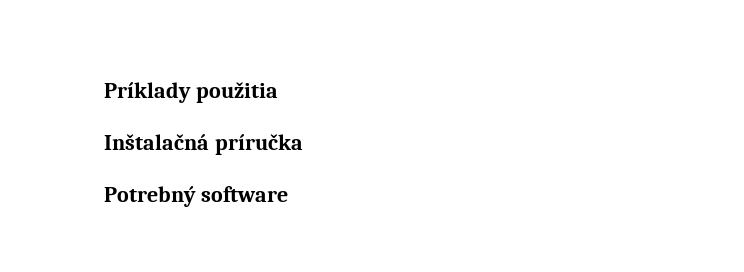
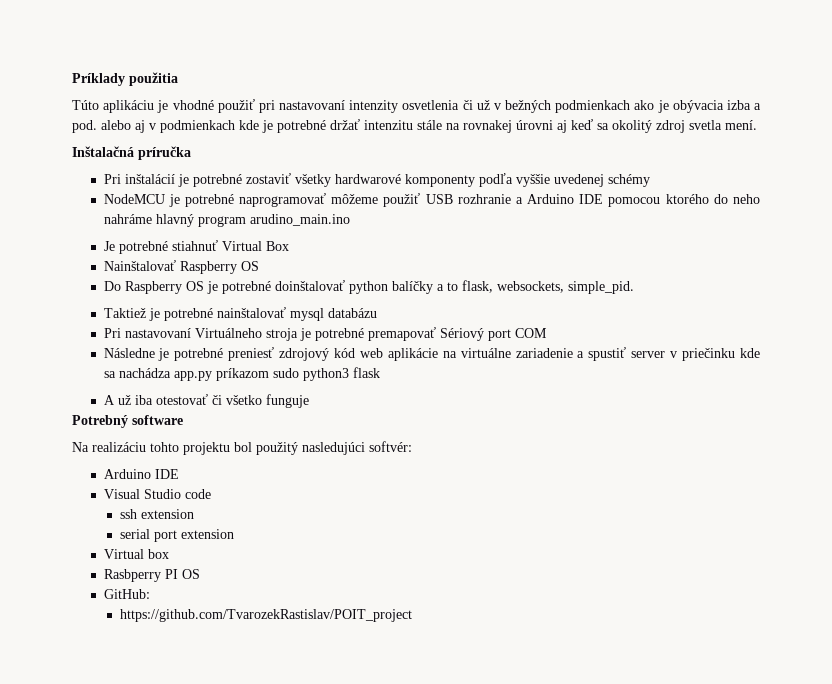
[104,134,303,155] [104,186,288,207] Inštalačná príručka // Potrebný software -> [72,99,761,113] [72,119,757,133] [72,146,191,160] [103,173,650,187] [103,193,760,207] [103,214,350,227] [103,240,289,254] [103,260,259,274] [103,280,634,294] [103,307,377,321] [103,327,547,341] [103,347,761,361] [103,367,380,381] [103,394,309,408] [72,415,183,428] [72,441,412,455] [103,469,179,479] [103,489,211,499] [119,509,194,519] [119,529,234,542] [103,549,169,559] [103,569,200,582] [103,589,150,599] [119,609,412,622] Túto aplikáciu je vhodné použiť pri nastavovaní intenzity osvetlenia či už v bežných podmienkach ako je obývacia izba a pod. alebo aj v podmienkach kde je potrebné držať intenzitu stále na rovnakej úrovni aj keď sa okolitý zdroj svetla mení. // Inštalačná príručka // Pri inštalácií je potrebné zostaviť všetky hardwarové komponenty podľa vyššie uvedenej schémy // NodeMCU je potrebné naprogramovať môžeme použiť USB rozhranie a Arduino IDE pomocou ktorého do neho nahráme hlavný program arudino_main.ino // Je potrebné stiahnuť Virtual Box // Nainštalovať Raspberry OS // Do Raspberry OS je potrebné doinštalovať python balíčky a to flask, websockets, simple_pid. // Taktiež je potrebné nainštalovať mysql databázu // Pri nastavovaní Virtuálneho stroja je potrebné premapovať Sériový port COM // Následne je potrebné preniesť zdrojový kód web aplikácie na virtuálne zariadenie a spustiť server v priečinku kde sa nachádza app.py príkazom sudo python3 flask // A už iba otestovať či všetko funguje // Potrebný software // Na realizáciu tohto projektu bol použitý nasledujúci softvér: // Arduino IDE // Visual Studio code // ssh extension // serial port extension // Virtual box // Rasbperry PI OS // GitHub: // https://github.com/TvarozekRastislav/POIT_project

